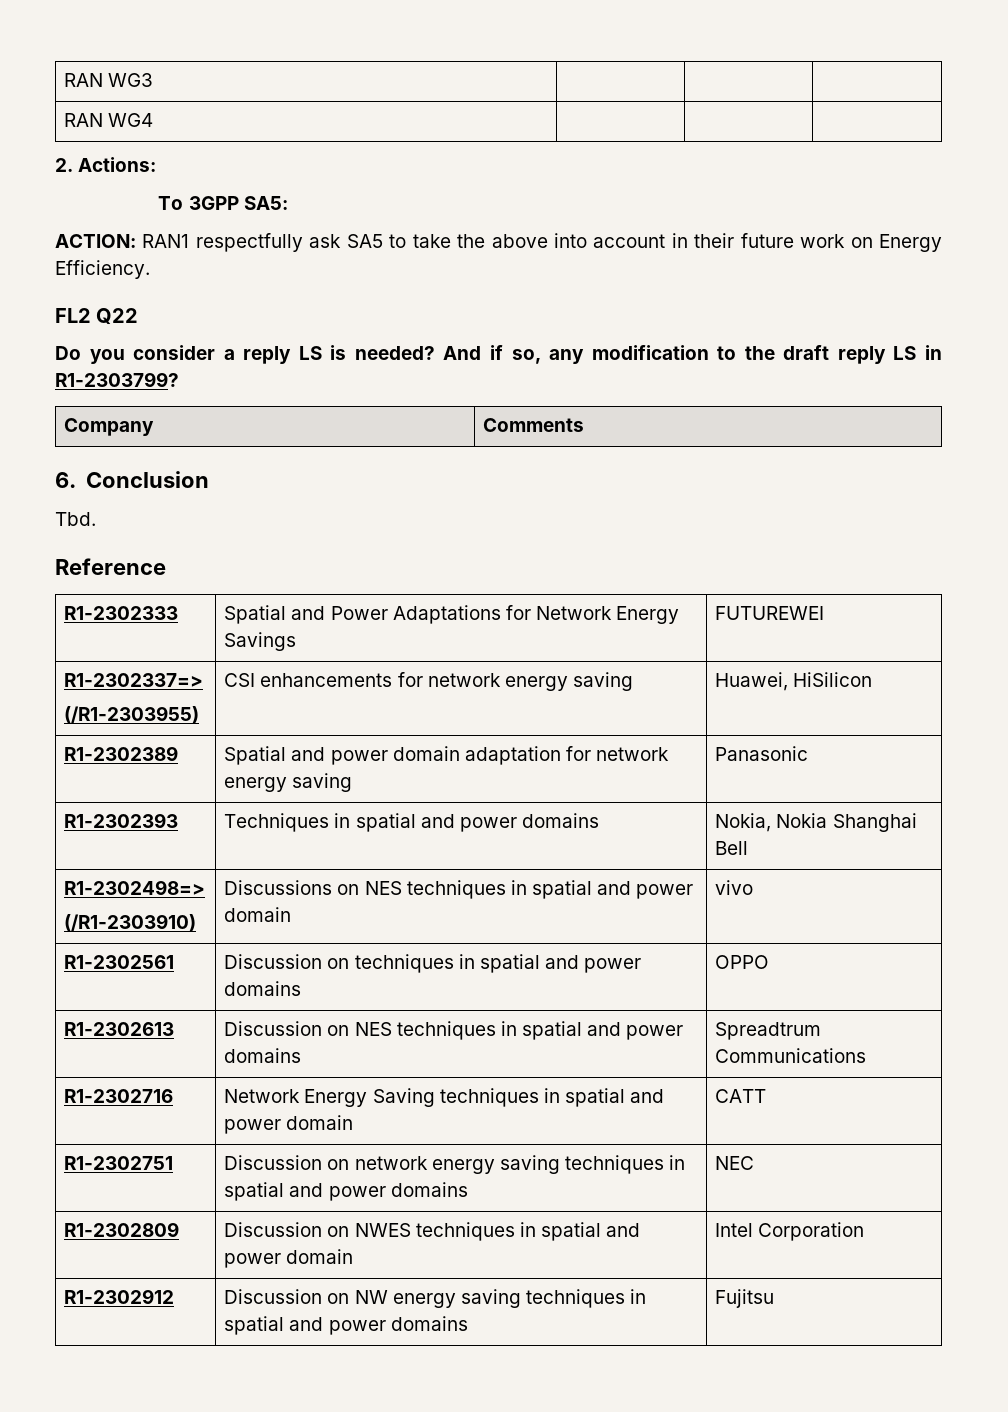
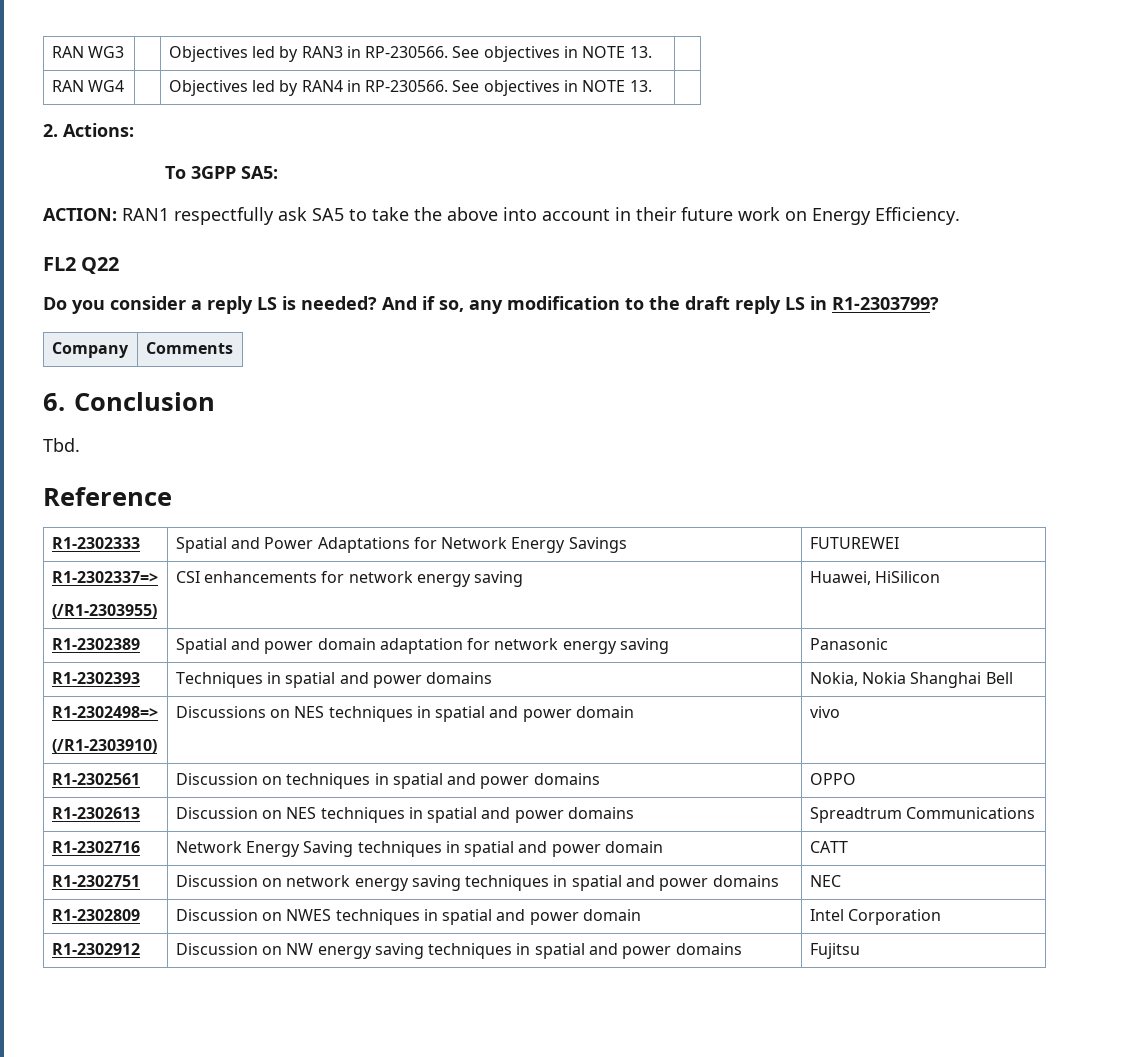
[64,113,154,127] | // RAN WG4 | | -> [168,46,652,62] [51,80,124,92] [168,80,652,96] Objectives led by RAN3 in RP-230566. See objectives in NOTE 13. | // RAN WG4 | | Objectives led by RAN4 in RP-230566. See objectives in NOTE 13.

